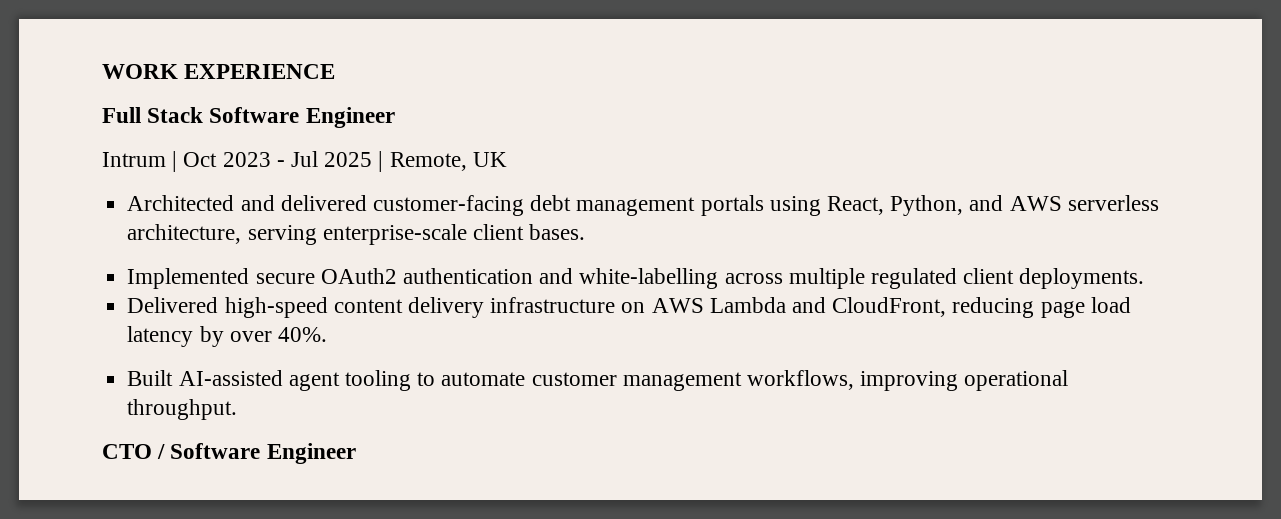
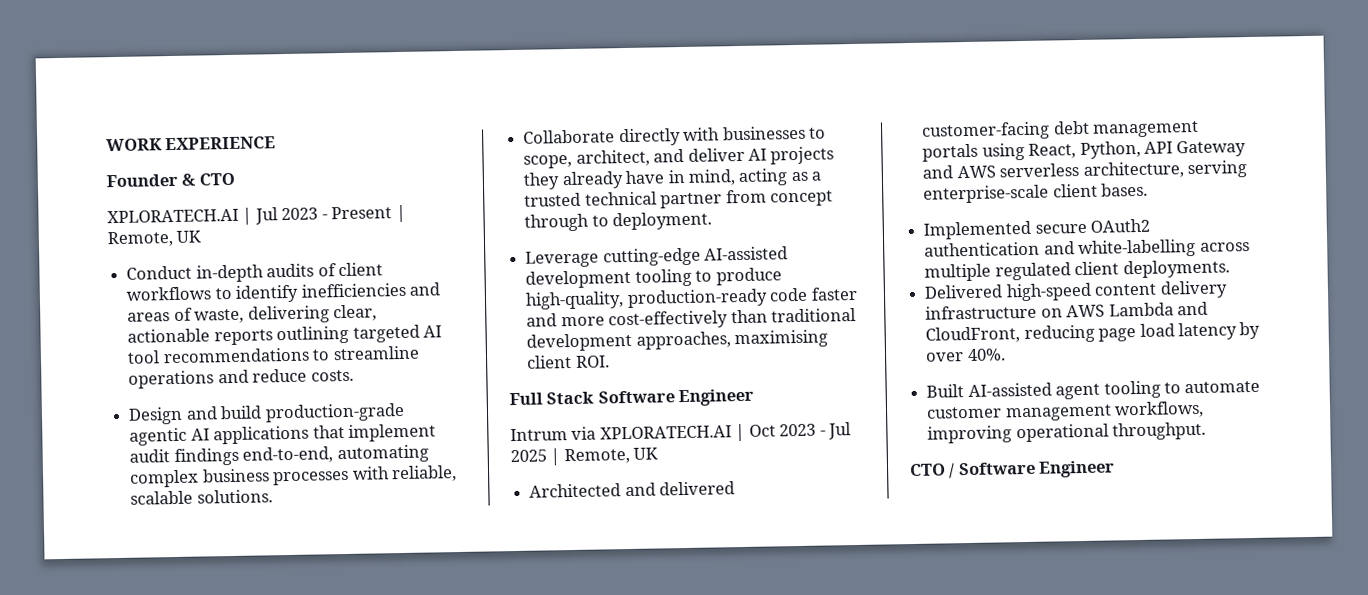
(336, 71) none -> [106,172,235,188] [107,204,406,225] [107,230,202,248] [126,262,383,283] [126,282,440,303] [127,304,377,324] [127,324,442,346] [127,345,420,364] [128,368,354,389] [128,402,405,425] [129,423,436,446] [129,444,429,467] [129,465,457,488] [130,489,273,505] [523,125,826,147] [523,146,835,169] [523,168,822,190] [524,189,833,209] [524,211,713,232] [525,246,789,268] [525,267,782,289] [525,286,858,310] [526,307,856,330] [526,329,829,352] [527,354,610,369] // Founder & CTO // XPLORATECH.AI | Jul 2023 - Present | Remote, UK // Conduct in-depth audits of client workflows to identify inefficiencies and areas of waste, delivering clear, actionable reports outlining targeted AI tool recommendations to streamline operations and reduce costs. // Design and build production-grade agentic AI applications that implement audit findings end-to-end, automating complex business processes with reliable, scalable solutions. // Collaborate directly with businesses to scope, architect, and deliver AI projects they already have in mind, acting as a trusted technical partner from concept through to deployment. // Leverage cutting-edge AI-assisted development tooling to produce high-quality, production-ready code faster and more cost-effectively than traditional development approaches, maximising client ROI.
(166, 159) none -> [571,425,732,441] via XPLORATECH.AI
(964, 205) none -> [1143,140,1247,158] API Gateway

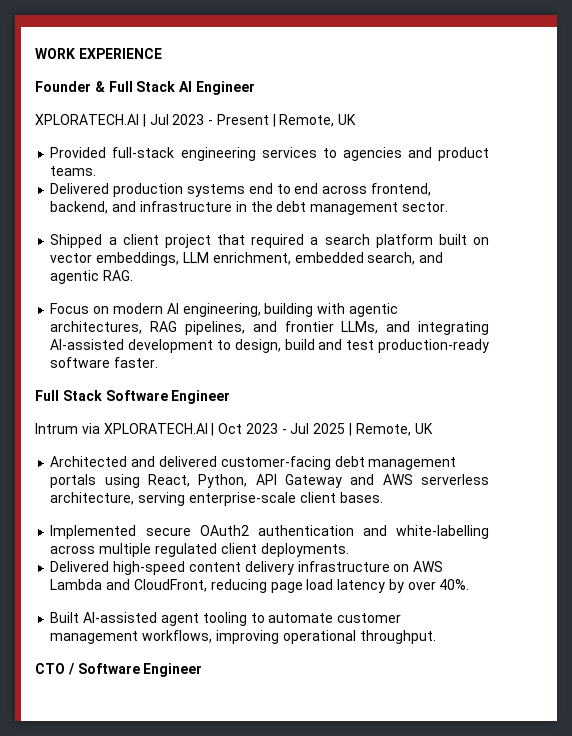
[198,172,235,186] CTO -> [108,81,255,95] Full Stack AI Engineer
[126,262,383,283] [126,282,440,303] [127,304,377,324] [127,324,442,346] [127,345,420,364] [128,368,354,389] [128,402,405,425] [129,423,436,446] [129,444,429,467] [129,465,457,488] [130,489,273,505] [523,125,826,147] [523,146,835,169] [523,168,822,190] [524,189,833,209] [524,211,713,232] [525,246,789,268] [525,267,782,289] [525,286,858,310] [526,307,856,330] [526,329,829,352] [527,354,610,369] Conduct in-depth audits of client workflows to identify inefficiencies and areas of waste, delivering clear, actionable reports outlining targeted AI tool recommendations to streamline operations and reduce costs. // Design and build production-grade agentic AI applications that implement audit findings end-to-end, automating complex business processes with reliable, scalable solutions. // Collaborate directly with businesses to scope, architect, and deliver AI projects they already have in mind, acting as a trusted technical partner from concept through to deployment. // Leverage cutting-edge AI-assisted development tooling to produce high-quality, production-ready code faster and more cost-effectively than traditional development approaches, maximising client ROI. -> [50,147,489,161] [50,166,97,176] [50,183,431,197] [50,201,448,215] [50,234,490,248] [50,252,444,266] [50,270,134,284] [50,303,398,317] [50,321,490,335] [50,339,490,353] [50,357,159,368] Provided full-stack engineering services to agencies and product teams. // Delivered production systems end to end across frontend, backend, and infrastructure in the debt management sector. // Shipped a client project that required a search platform built on vector embeddings, LLM enrichment, embedded search, and agentic RAG. // Focus on modern AI engineering, building with agentic architectures, RAG pipelines, and frontier LLMs, and integrating AI-assisted development to design, build and test production-ready software faster.

